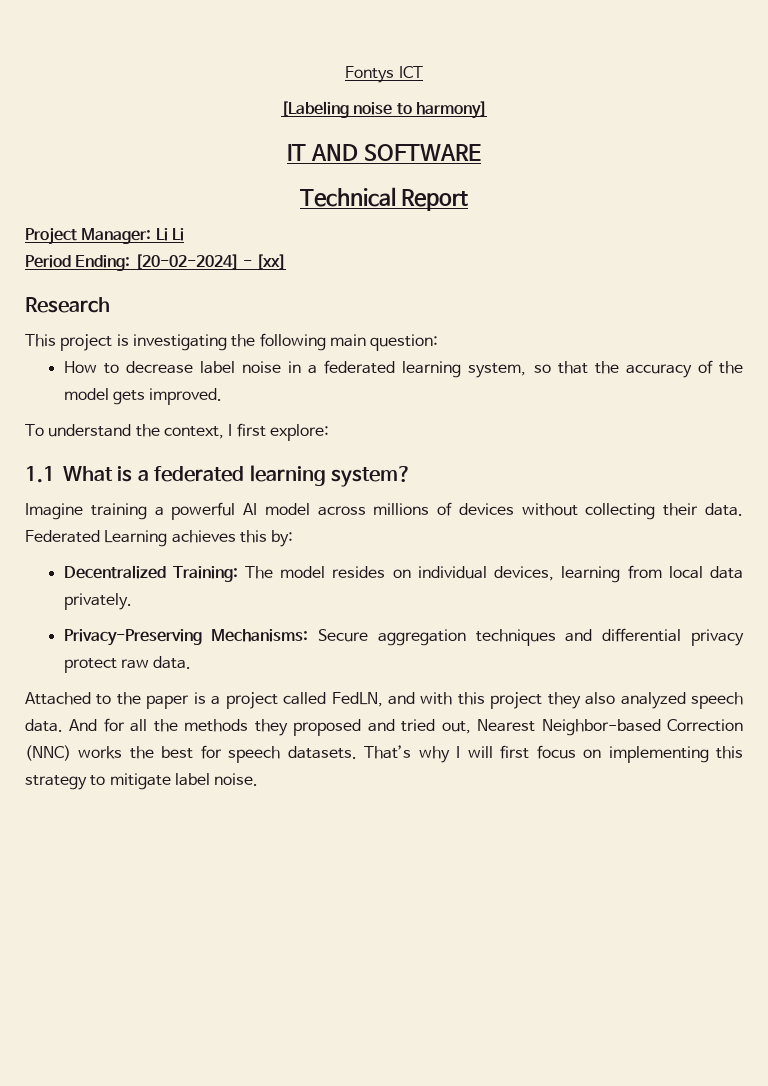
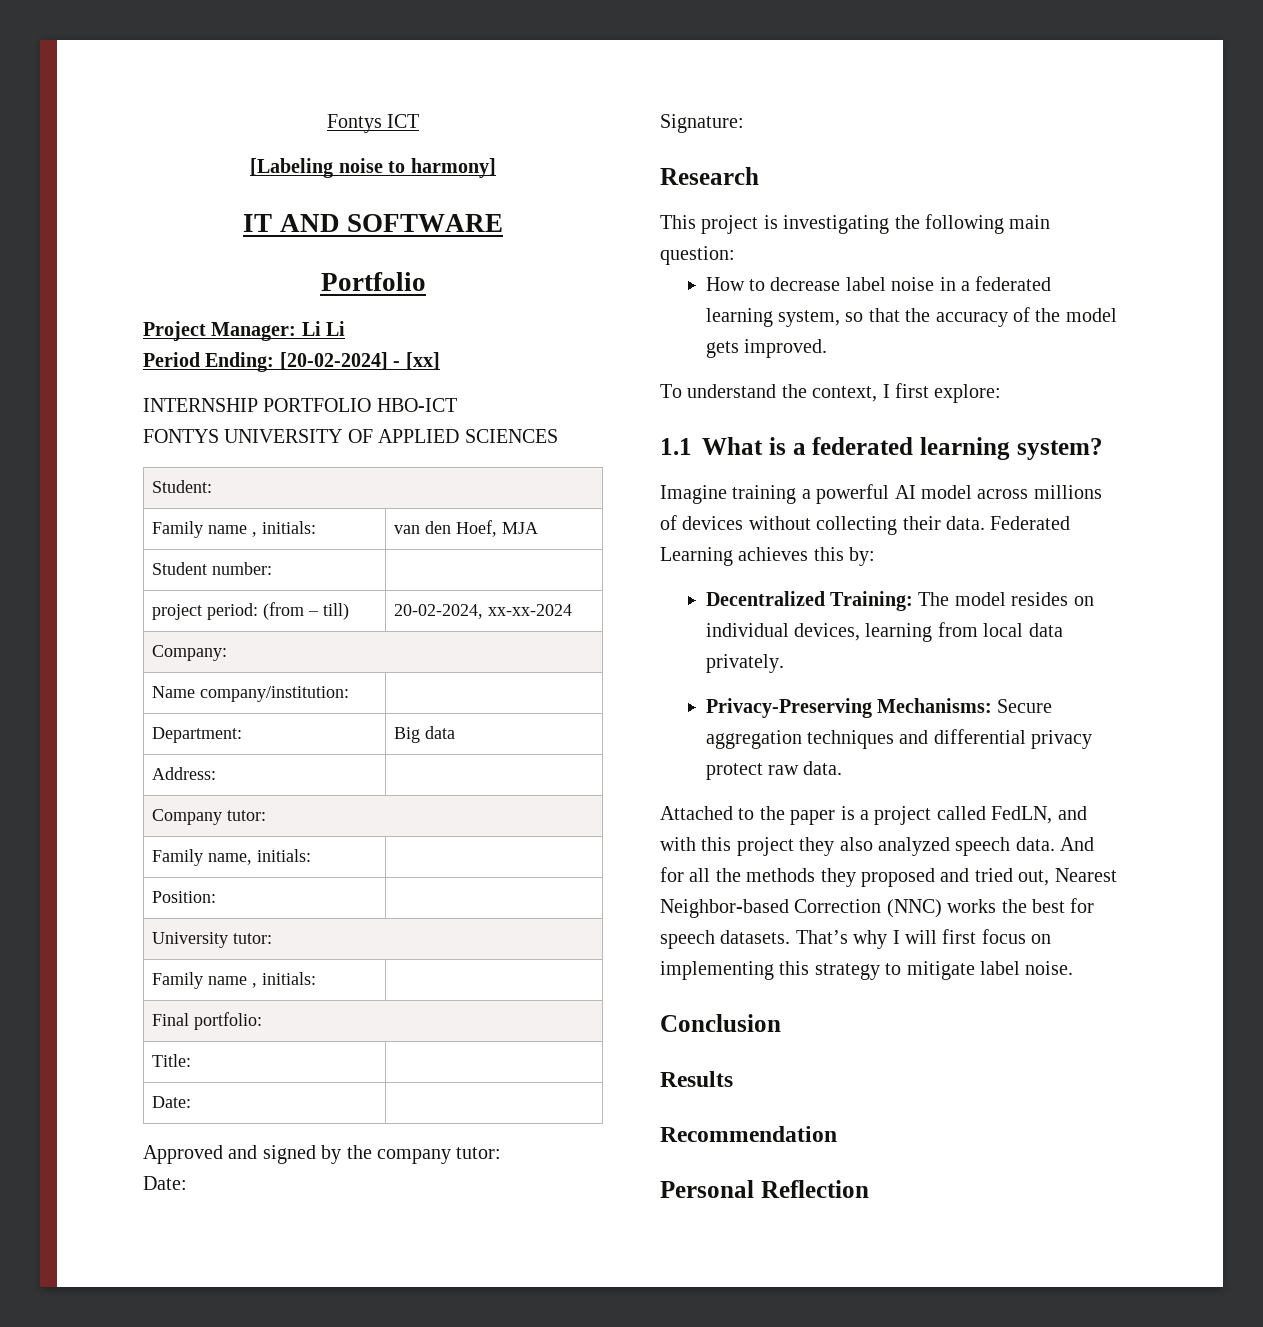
[299,187,469,211] Technical Report -> [320,272,426,291] Portfolio
(287, 262) none -> [143,398,457,412] [143,429,558,443] [151,480,212,493] [151,521,316,538] [393,520,538,537] [151,562,272,575] [151,602,349,620] [393,604,572,619] [151,645,227,661] [151,686,349,702] [151,727,242,743] [393,726,455,743] [151,767,216,780] [151,809,266,825] [151,849,311,866] [151,891,216,903] [151,932,272,948] [151,972,316,989] [151,1012,262,1030] [151,1054,191,1067] [151,1096,191,1108] [143,1145,502,1164] [143,1176,187,1190] [660,114,744,133] // INTERNSHIP PORTFOLIO HBO-ICT // FONTYS UNIVERSITY OF APPLIED SCIENCES // Student: // Family name , initials: | van den Hoef, MJA // Student number: | // project period: (from – till) | 20-02-2024, xx-xx-2024 // Company: // Name company/institution: | // Department: | Big data // Address: | // Company tutor: // Family name, initials: | // Position: | // University tutor: // Family name , initials: | // Final portfolio: // Title: | // Date: | // Approved and signed by the company tutor: // Date: // Signature:
(259, 779) none -> [660,1014,781,1032] [660,1071,733,1087] [660,1126,837,1142] [660,1180,869,1198] // Conclusion // Results // Recommendation // Personal Reflection

